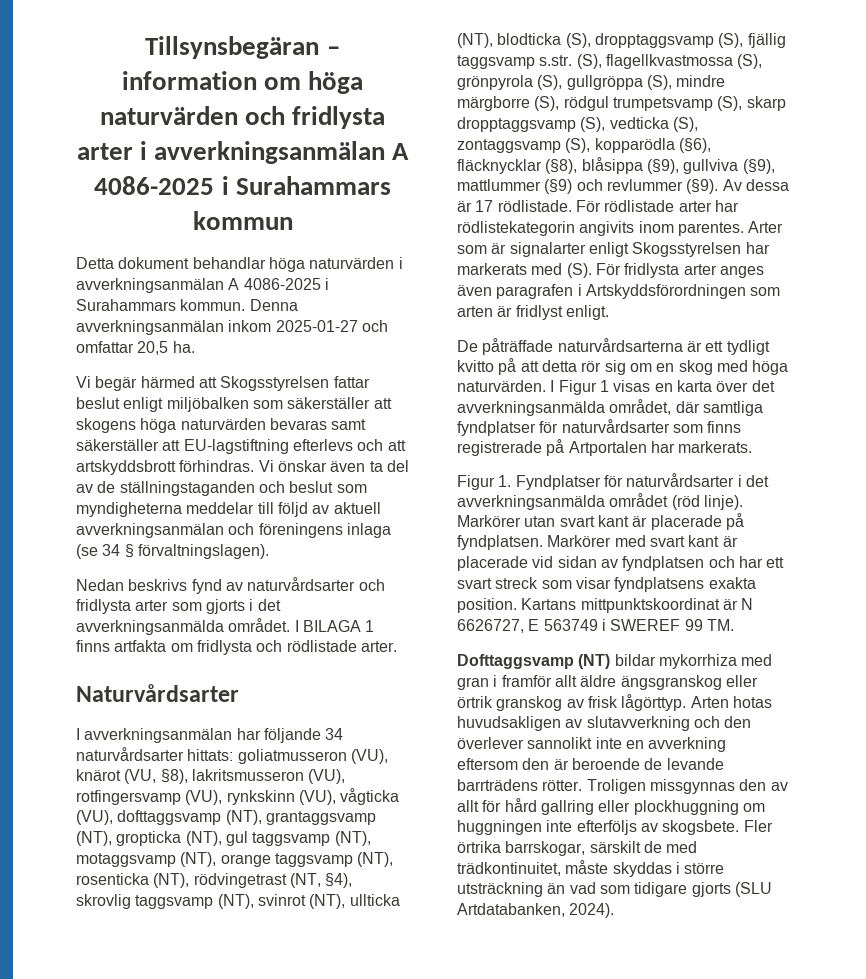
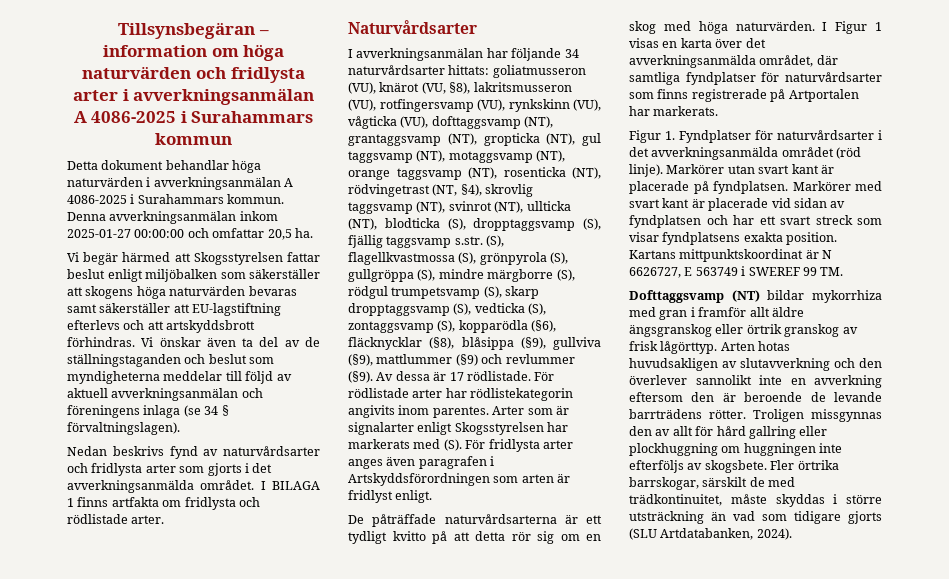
(358, 326) none -> [134,229,185,238] 00:00:00

